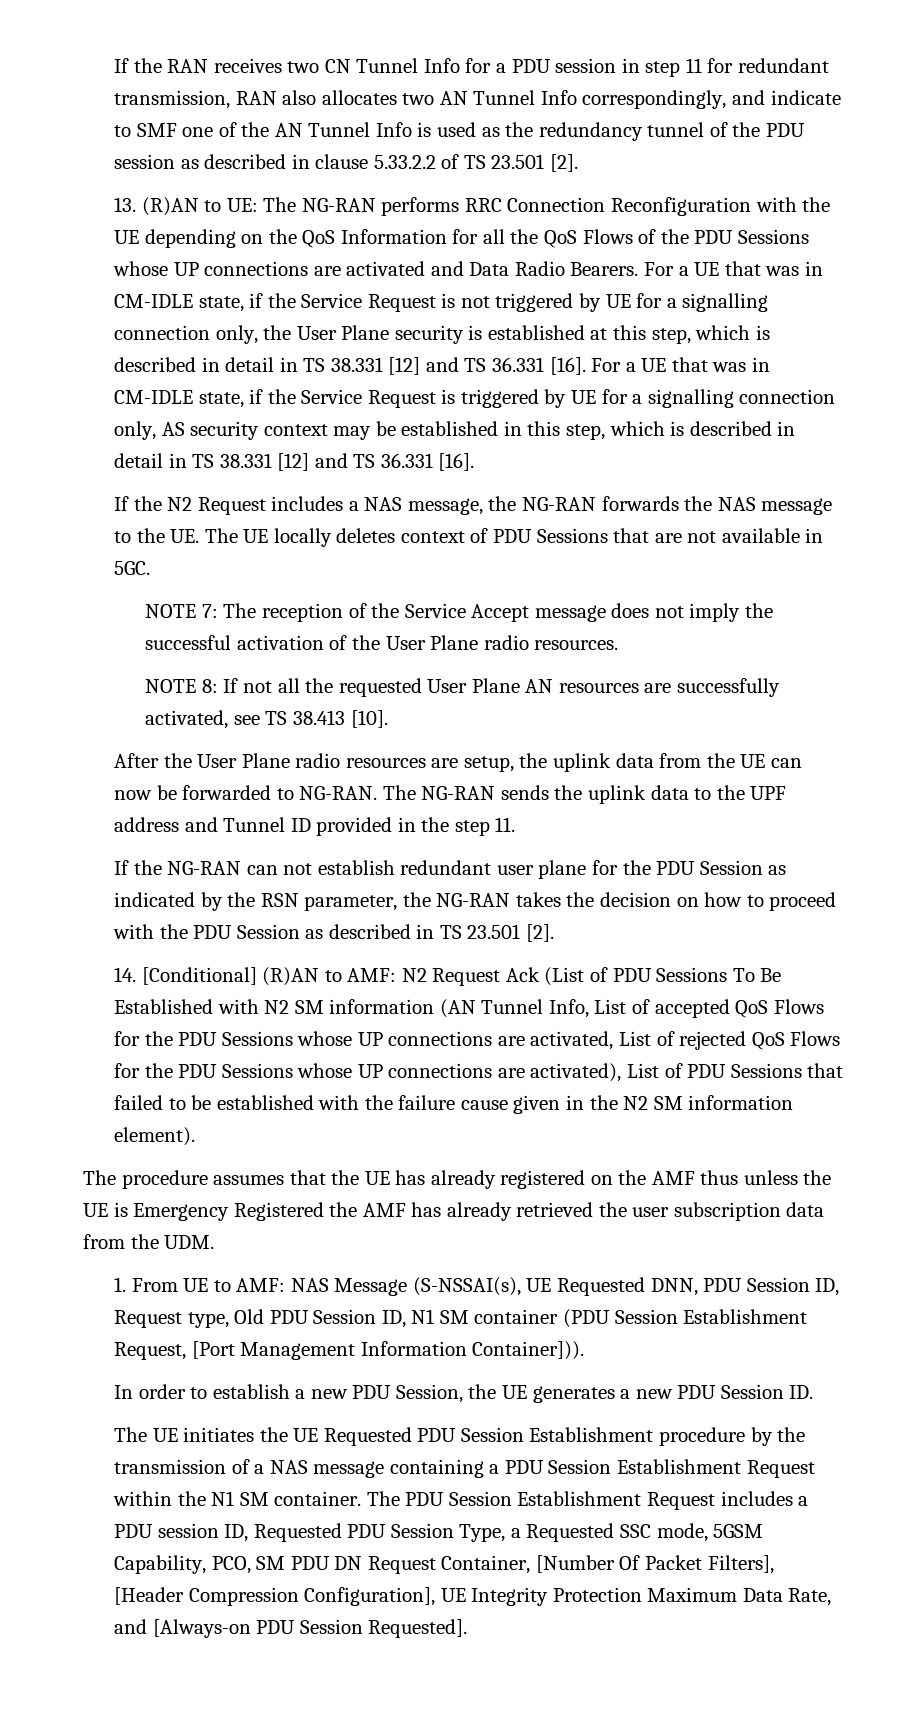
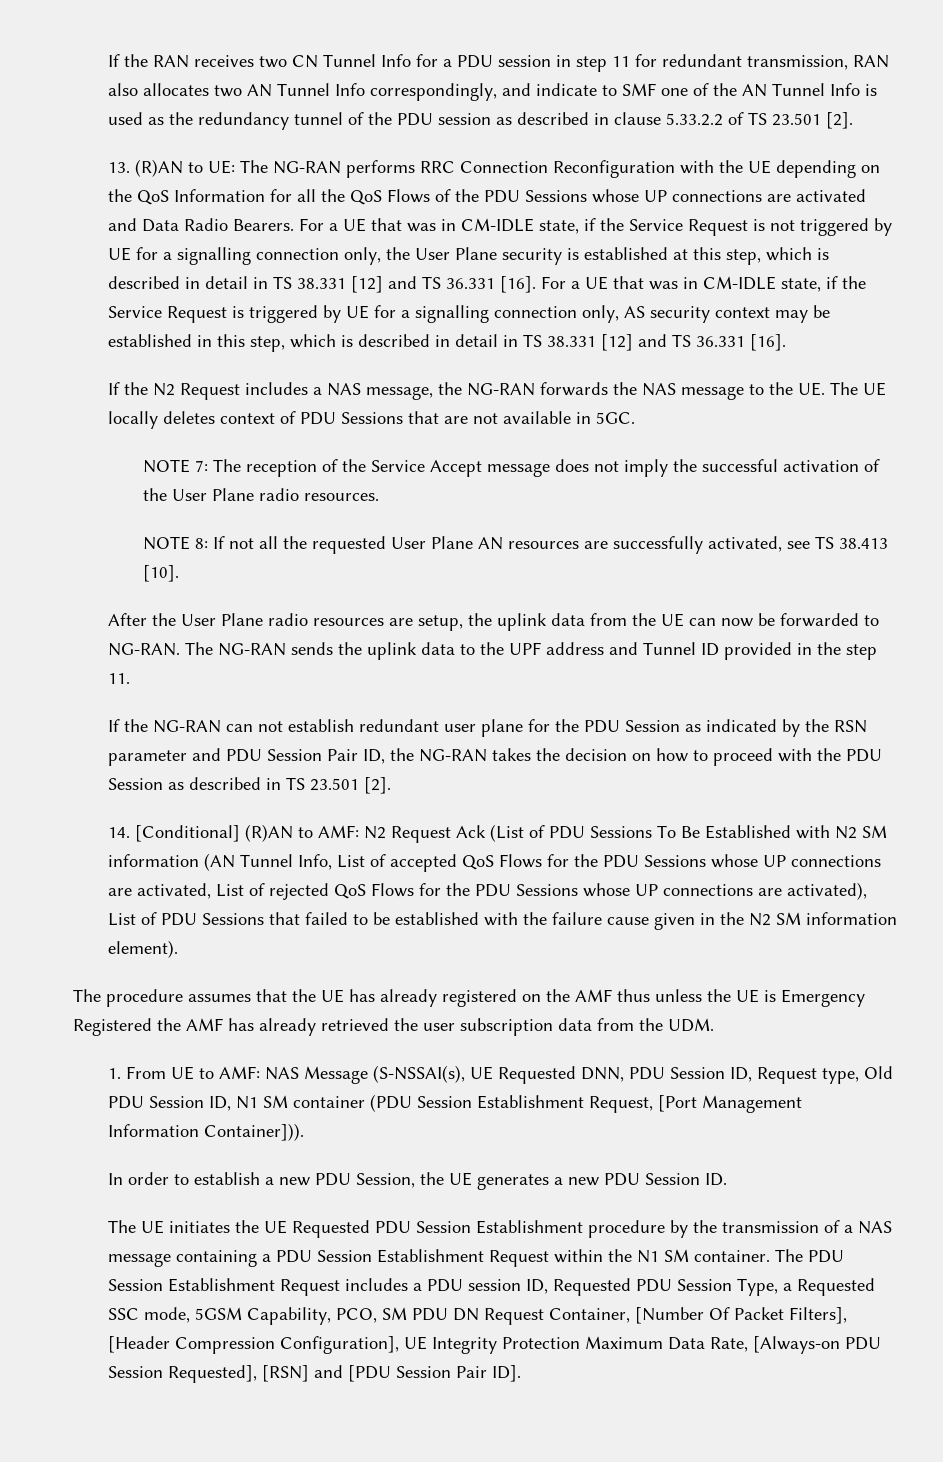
[304,895,398,911] parameter, -> [108,748,386,766] parameter and PDU Session Pair ID,
[114,1619,148,1634] and -> (749, 1344) none
[368,1619,468,1638] Requested]. -> [168,1365,522,1383] Requested], [RSN] and [PDU Session Pair ID].

